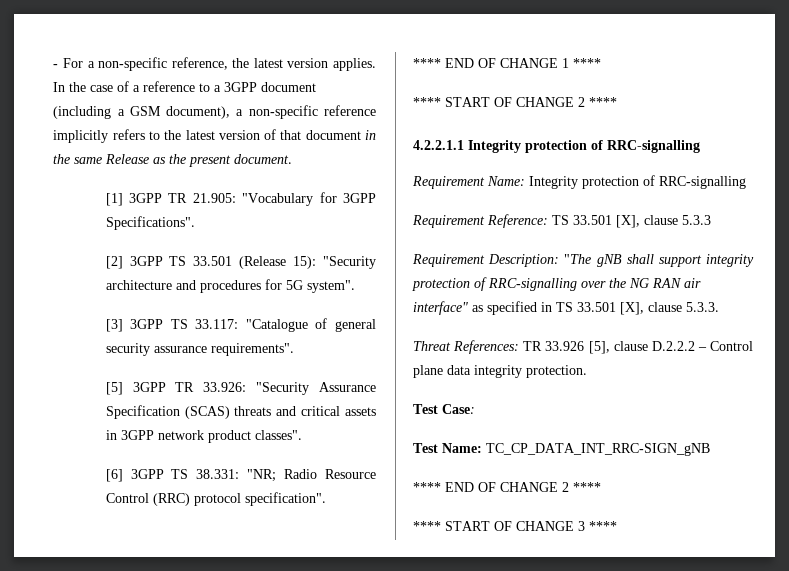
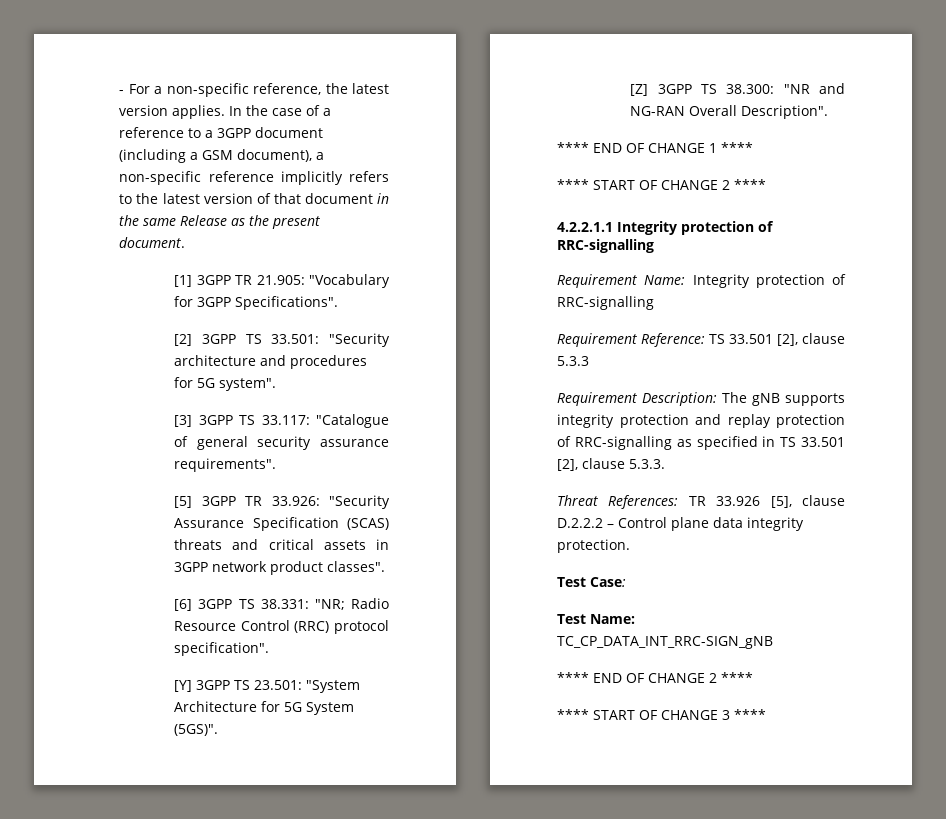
[193,256,317,269] 33.501 (Release 15): -> [271,334,320,344] 33.501:
(326, 499) none -> [174,680,361,693] [174,701,355,715] [174,724,219,736] [630,83,845,96] [630,105,829,119] // [Y] 3GPP TS 23.501: "System Architecture for 5G System (5GS)". // [Z] 3GPP TS 38.300: "NR and NG-RAN Overall Description".
[616,215,640,228] [X], -> [777,334,798,346] [2],
[564,254,754,267] [412,277,701,291] [413,301,468,315] "The gNB shall support integrity protection of RRC-signalling over the NG RAN air interface" -> [722,392,845,406] [557,414,845,428] [557,436,672,450] The gNB supports integrity protection and replay protection of RRC-signalling
[620,302,644,315] [X], -> [557,459,578,471] [2],

